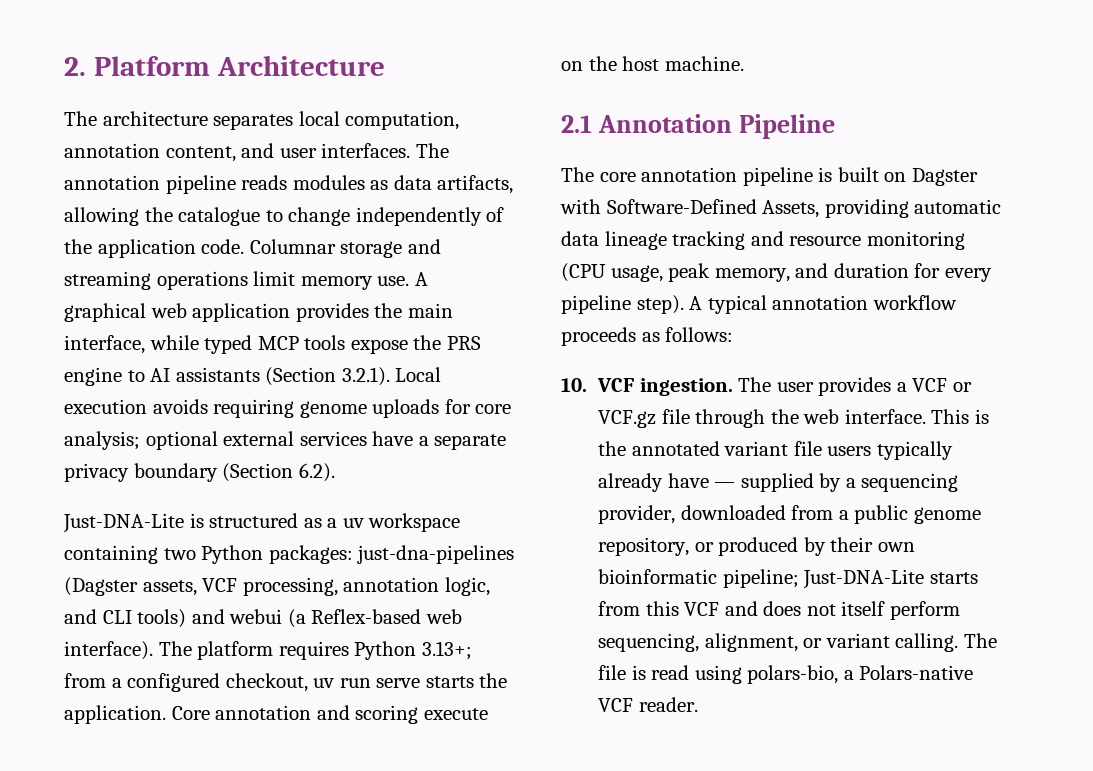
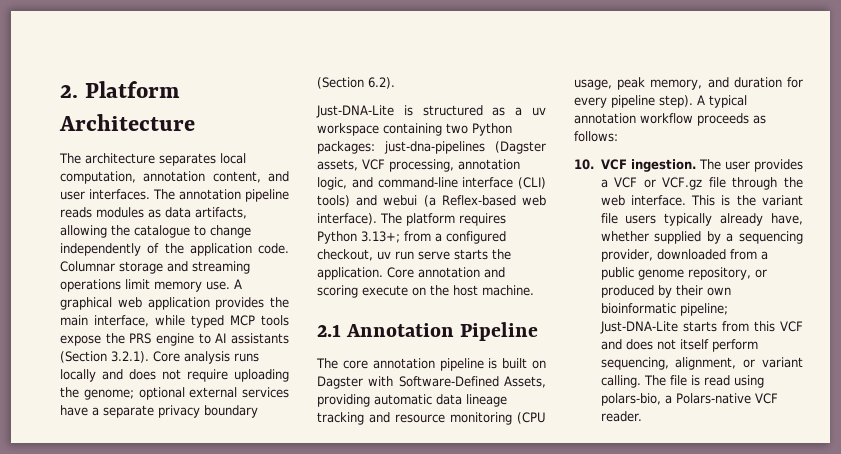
[395,367,442,382] [64,399,512,418] [64,431,140,450] Local execution avoids requiring genome uploads for core analysis; -> [153,351,259,364] [60,369,289,382] [60,387,134,400] Core analysis runs locally and does not require uploading the genome;
[102,610,132,624] CLI -> [377,177,546,189] command-line interface (CLI)
[631,441,720,456] annotated -> (756, 200) none
[667,473,736,488] have — -> [771,213,803,225] [600,231,649,242] have, whether

